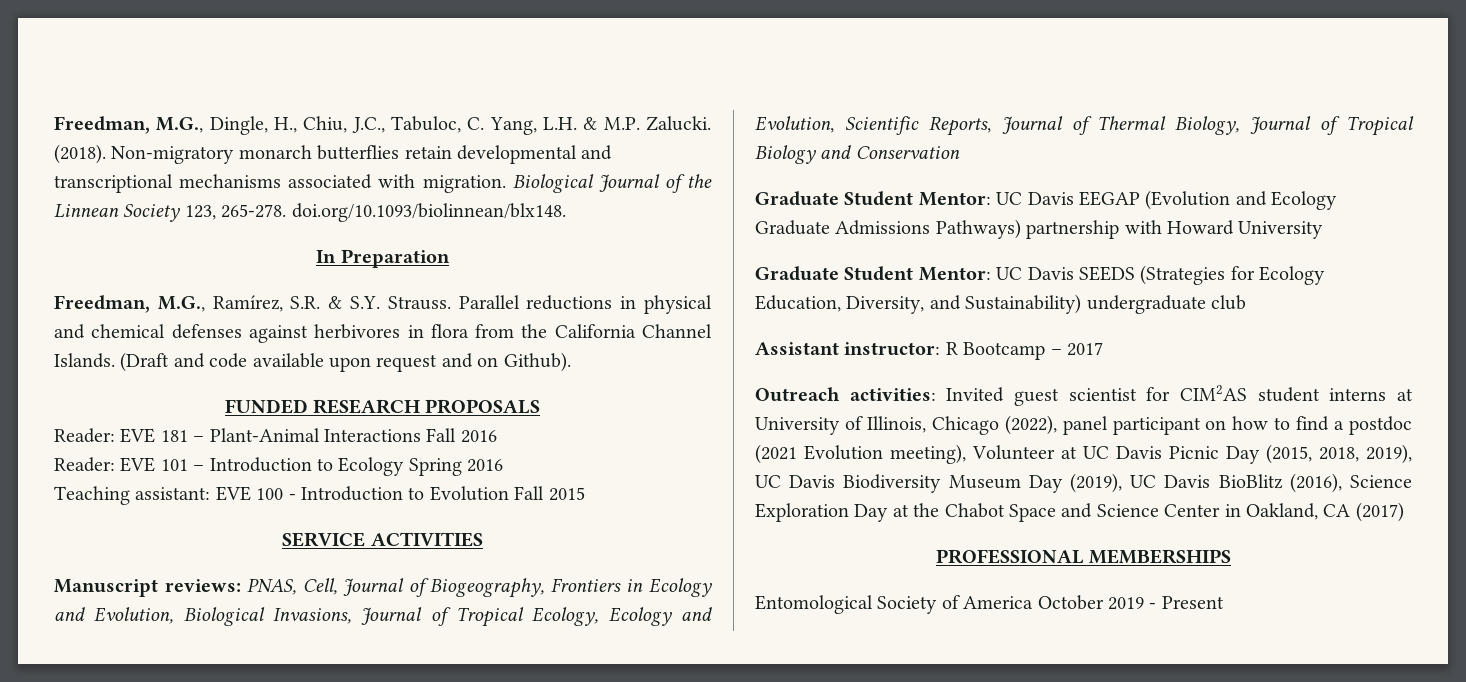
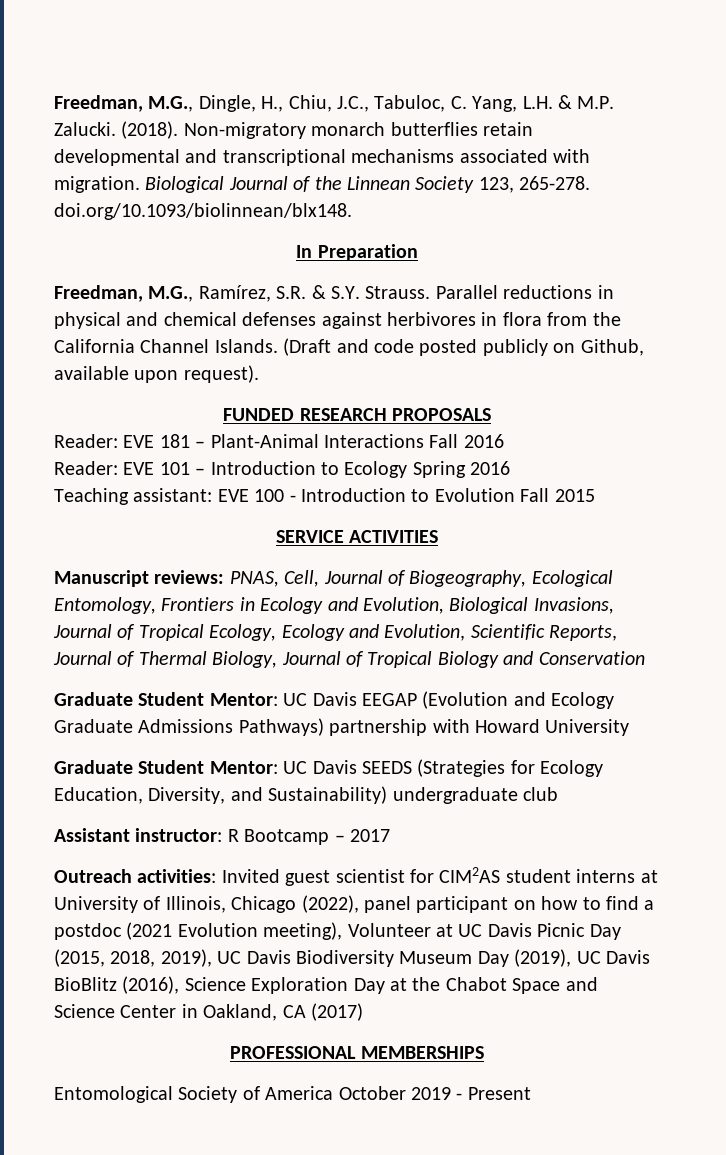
[252,352,571,372] available upon request and on Github). -> [419,339,644,356] [54,365,259,383] posted publicly on Github, available upon request).
(545, 588) none -> [531,570,613,587] [54,597,156,614] Ecological Entomology,

